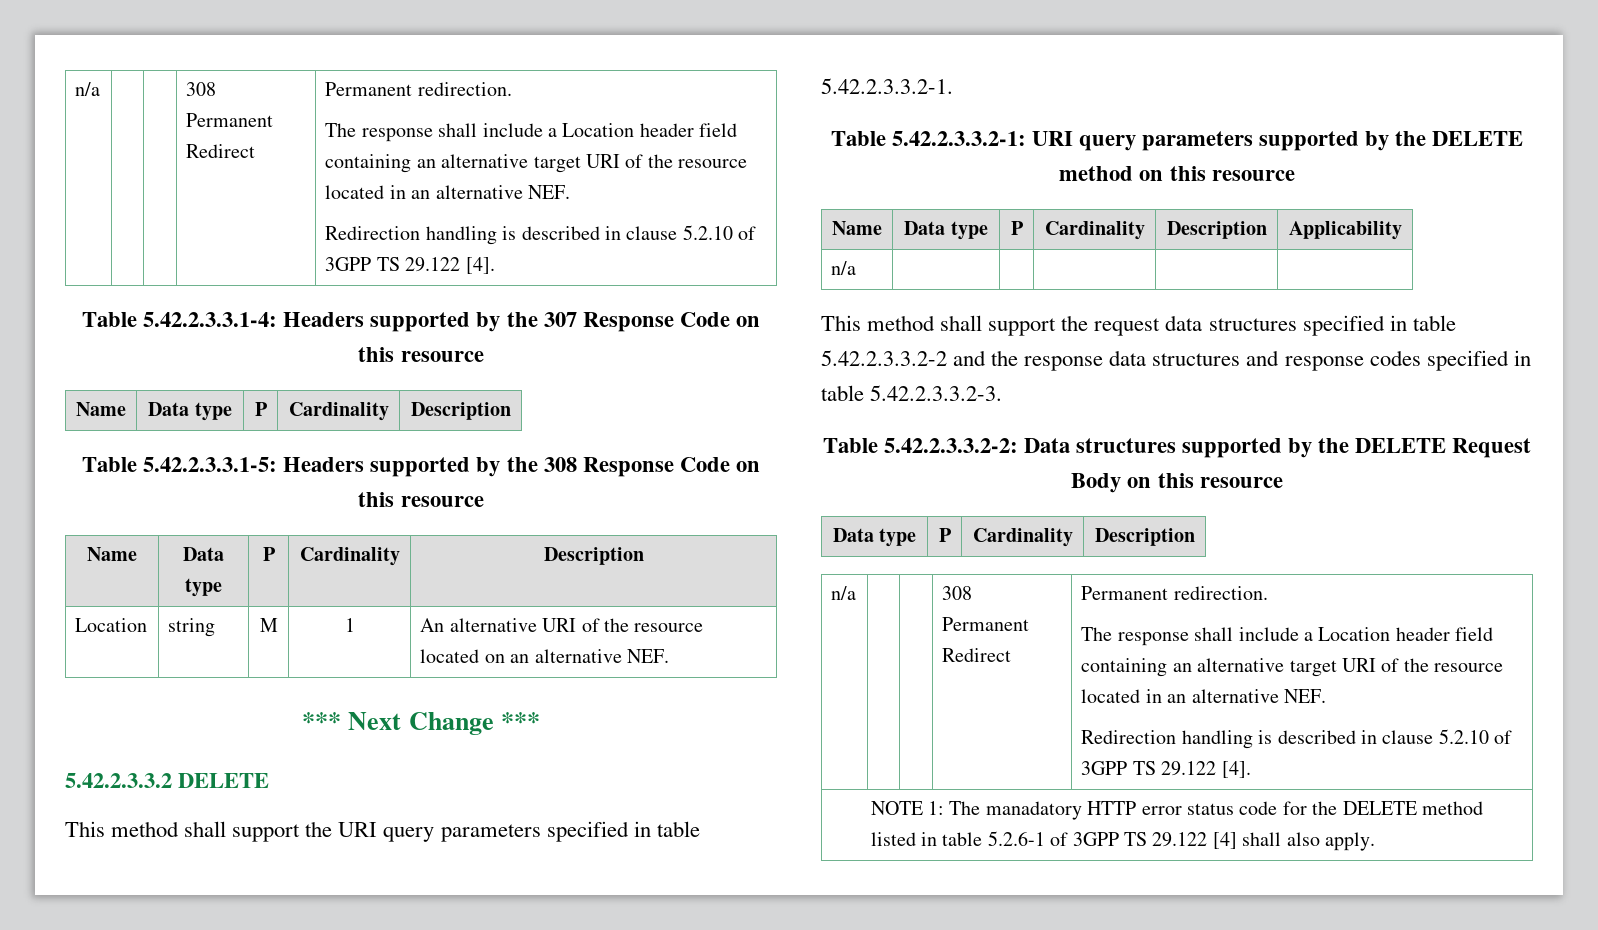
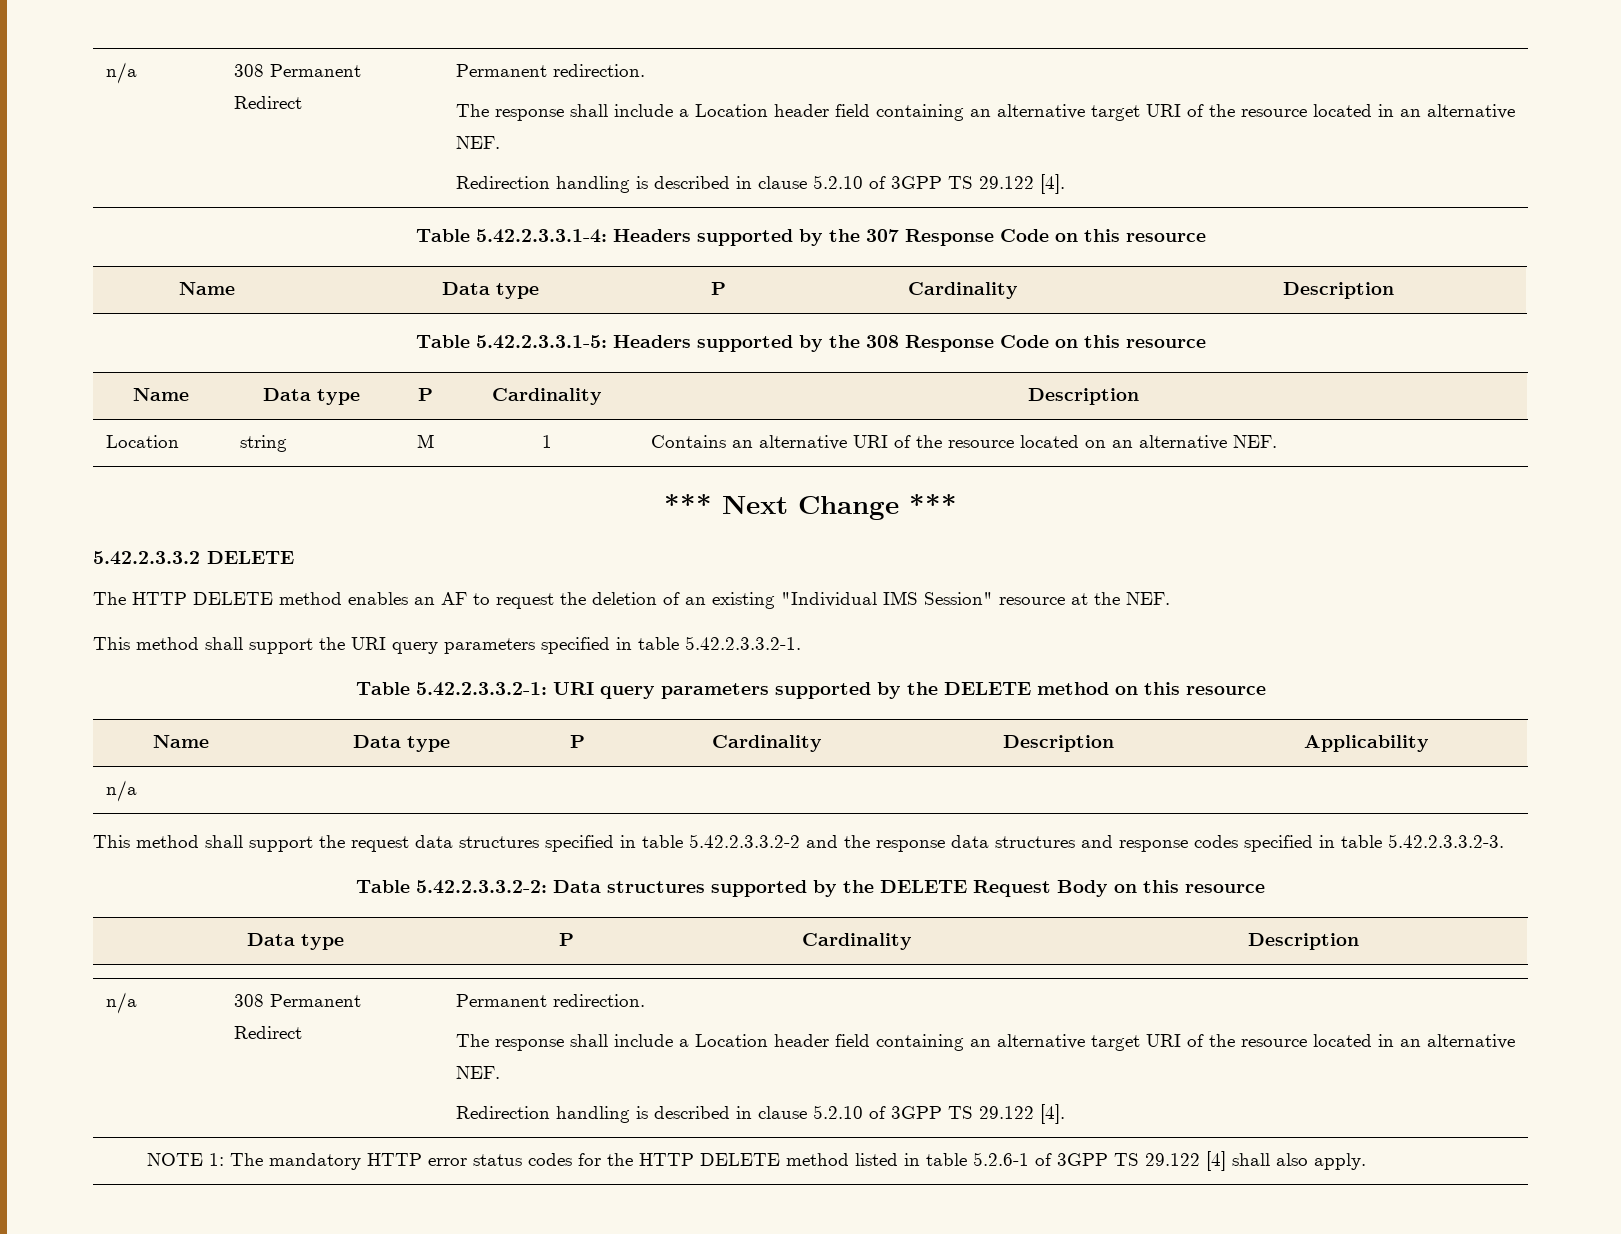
[420,618,445,632] An -> [650,435,753,448] Contains an
(270, 780) none -> [93,591,1170,609] // The HTTP DELETE method enables an AF to request the deletion of an existing "Individual IMS Session" resource at the NEF.
[985,801,1082,820] manadatory -> [268,1153,361,1170] mandatory
[1239,801,1278,815] code -> [527,1153,572,1166] codes
(1338, 808) none -> [638,1153,694,1166] HTTP

